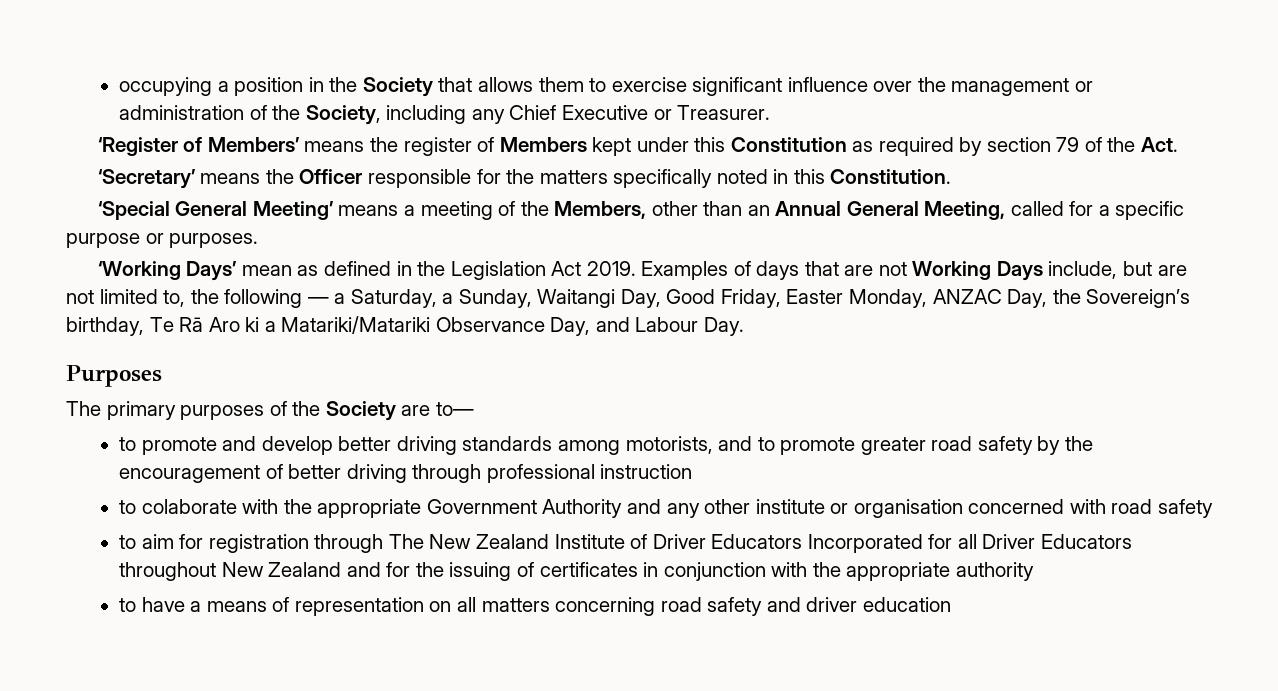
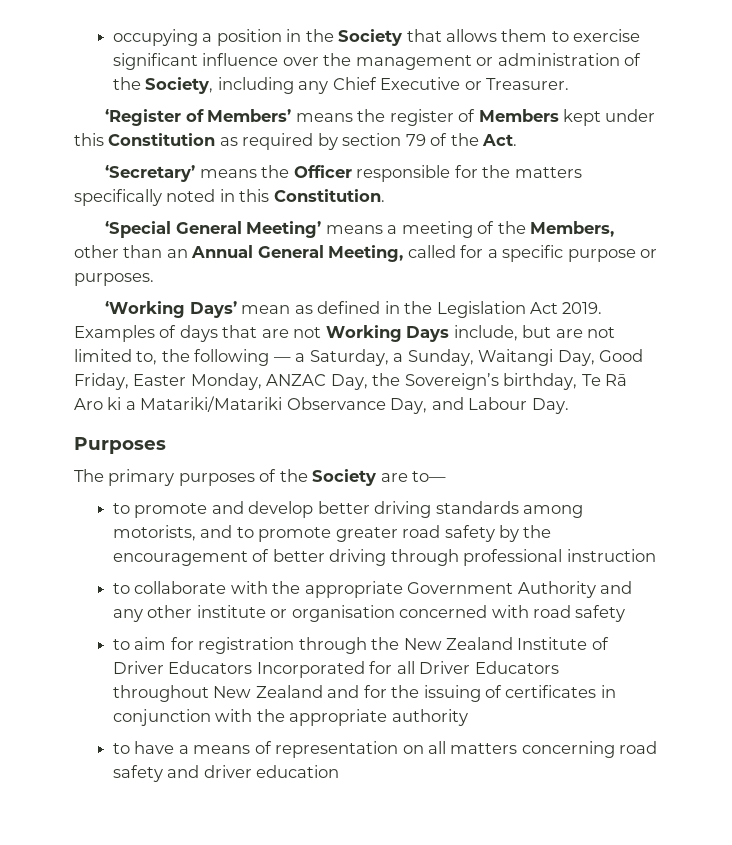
[141,499,237,514] colaborate -> [134,581,227,594] collaborate
[388,534,424,549] The -> [371,637,400,650] the

